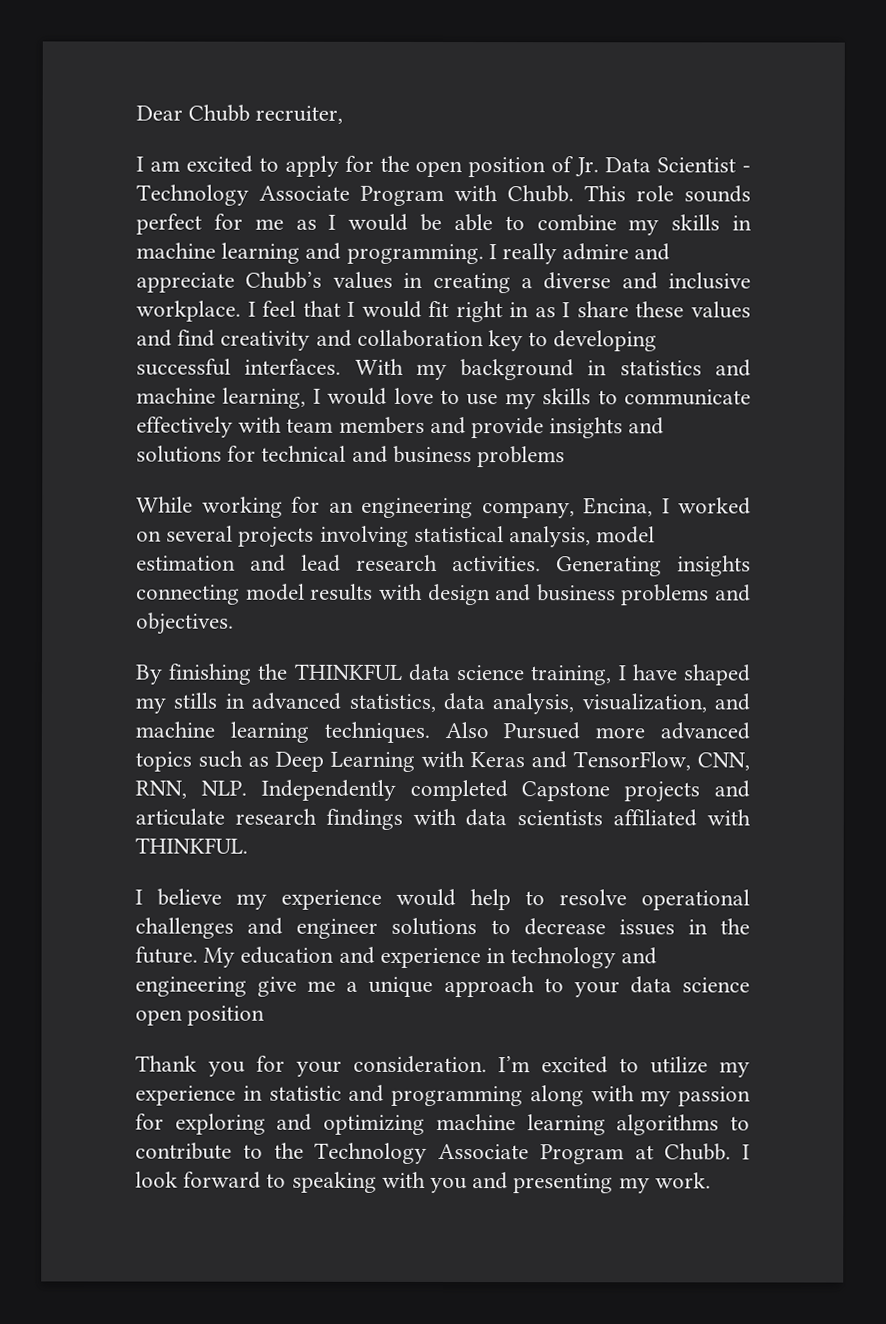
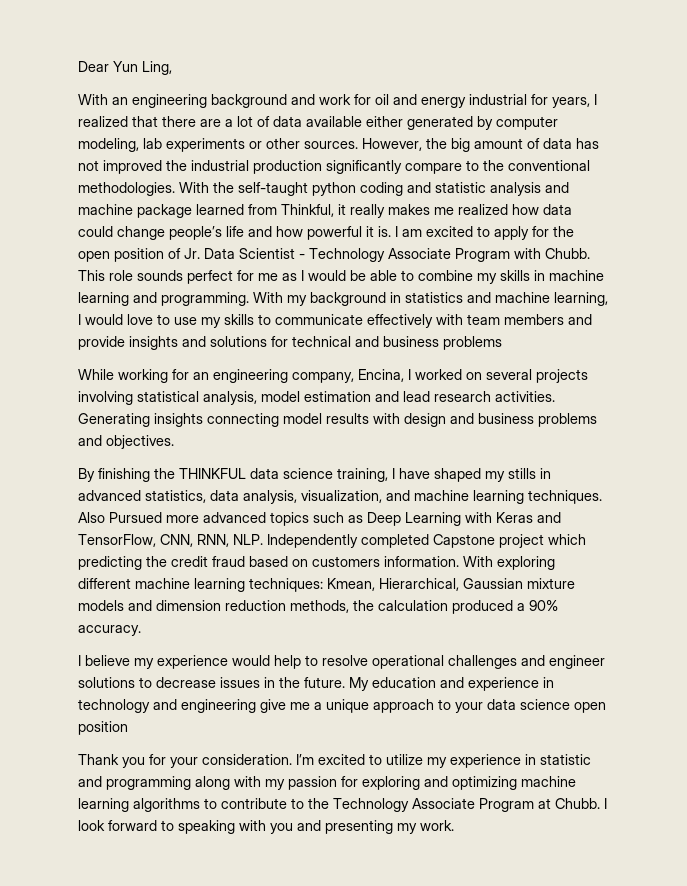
[188,104,344,124] Chubb recruiter, // -> [113,61,172,75] [78,94,597,108] [78,116,558,130] [78,138,599,152] [78,160,590,174] [78,182,569,196] [78,204,572,218] [78,226,391,240] Yun Ling, // With an engineering background and work for oil and energy industrial for years, I realized that there are a lot of data available either generated by computer modeling, lab experiments or other sources. However, the big amount of data has not improved the industrial production significantly compare to the conventional methodologies. With the self-taught python coding and statistic analysis and machine package learned from Thinkful, it really makes me realized how data could change people’s life and how powerful it is.
[488,243,671,265] [136,271,751,294] [136,300,752,323] [136,329,658,352] [136,358,342,376] I really admire and appreciate Chubb’s values in creating a diverse and inclusive workplace. I feel that I would fit right in as I share these values and find creativity and collaboration key to developing successful interfaces. -> (249, 299) none
[624,780,750,803] [135,808,751,830] [135,837,248,854] projects and articulate research findings with data scientists affiliated with THINKFUL. -> [499,534,586,548] [78,556,555,570] [78,578,575,592] [78,600,558,614] [78,625,141,636] project which predicting the credit fraud based on customers information. With exploring different machine learning techniques: Kmean, Hierarchical, Gaussian mixture models and dimension reduction methods, the calculation produced a 90% accuracy.

